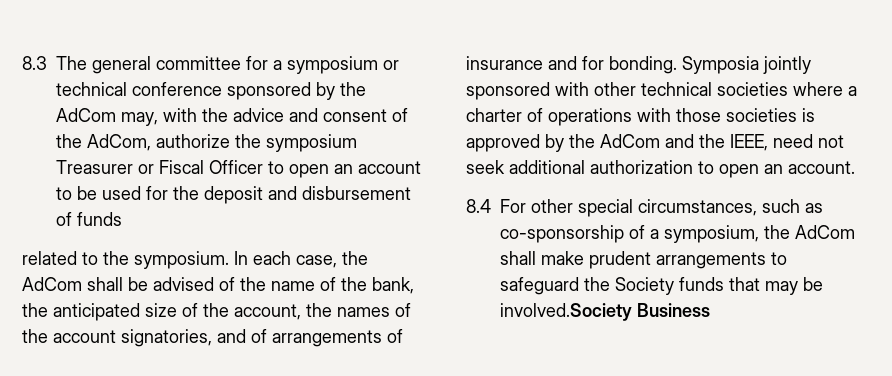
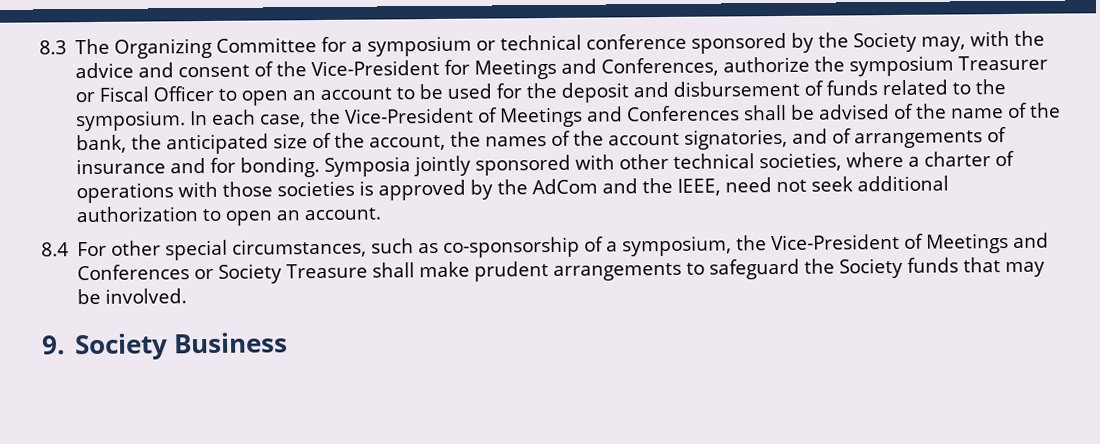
[92,56,241,74] general committee -> [114,37,318,59] Organizing Committee
[56,108,116,122] AdCom -> [853,31,918,53] Society
[87,134,151,151] AdCom, -> [311,57,720,80] Vice-President for Meetings and Conferences,
(122, 219) // -> (879, 88) none
[22,277,82,291] AdCom -> [345,105,741,128] Vice-President of Meetings and Conferences
[717,82,788,96] societies -> [759,152,843,172] societies,
[795,225,855,239] AdCom -> [771,232,1050,254] [77,263,369,284] Vice-President of Meetings and Conferences or Society Treasure
[500,303,632,321] involved.Society -> [105,288,188,304] [41,333,168,361] involved. // 9. Society

